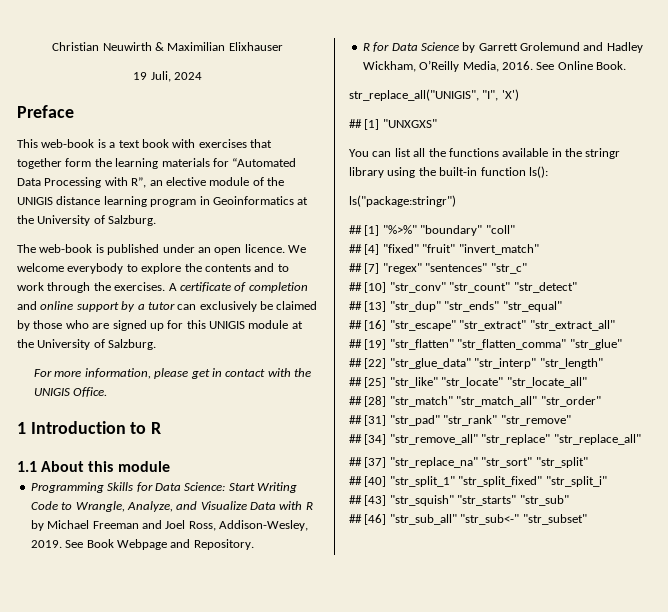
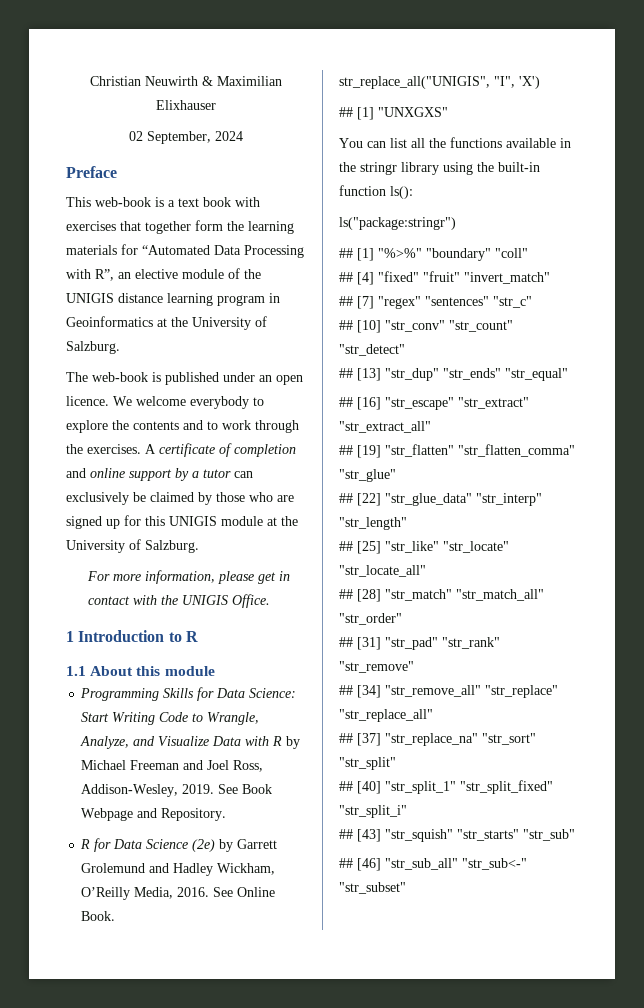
[133,71,171,82] 19 Juli, -> [128,131,211,144] 02 September,
(459, 46) none -> [192,839,216,852] (2e)

